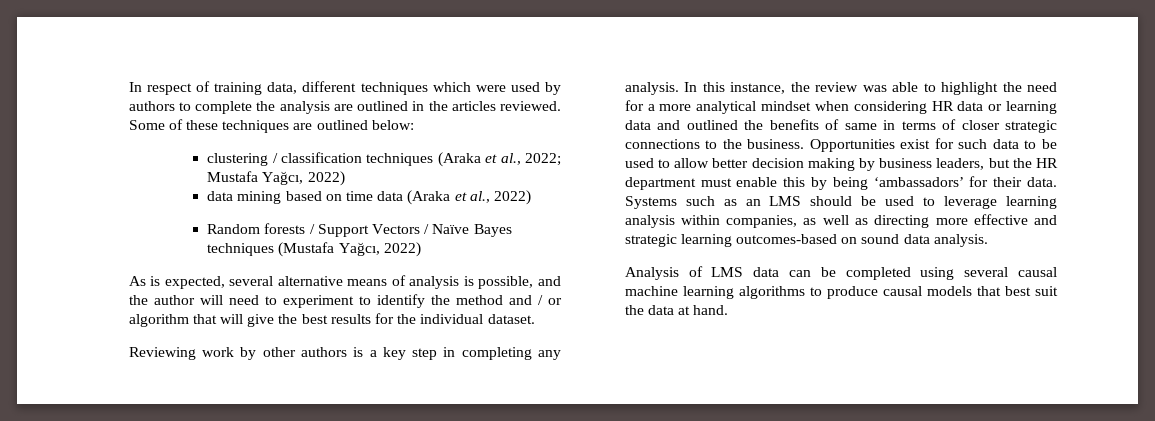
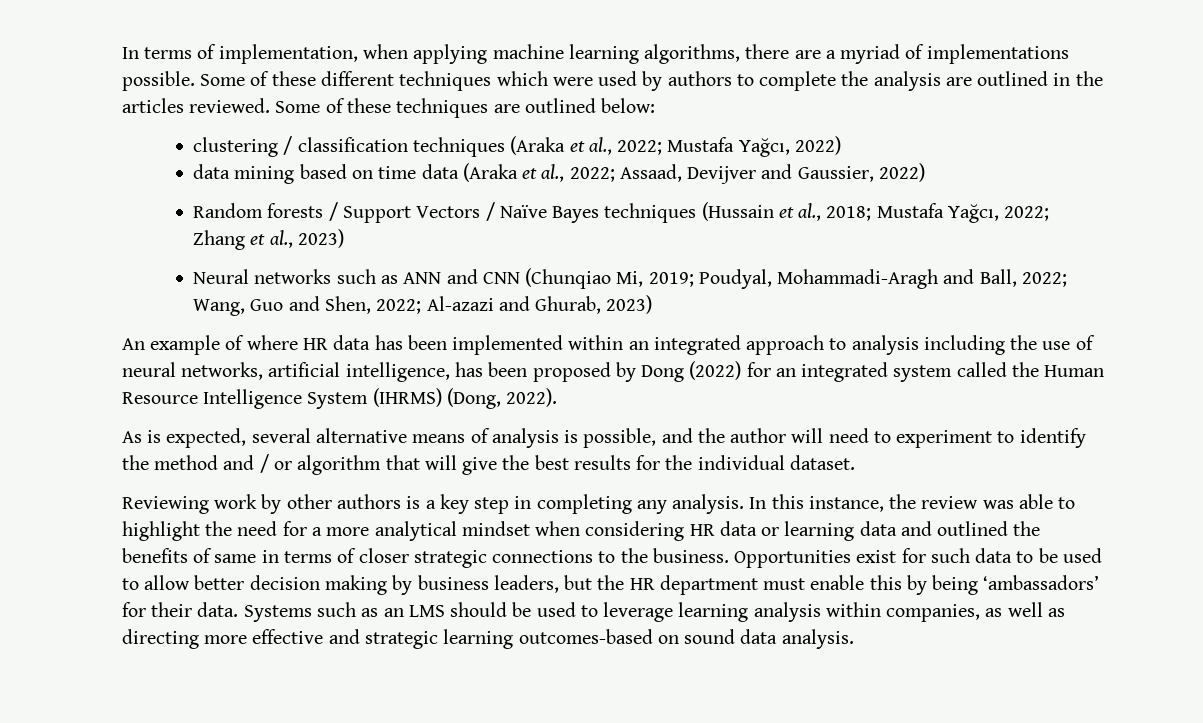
[128,81,298,95] In respect of training data, -> [121,44,1069,64] [121,71,316,91] In terms of implementation, when applying machine learning algorithms, there are a myriad of implementations possible. Some of these
(490, 197) none -> [569,164,874,184] 2022; Assaad, Devijver and Gaussier,
[278,242,421,257] (Mustafa Yağcı, 2022) -> [701,202,1050,223] [193,229,345,250] [193,268,1067,289] [193,295,653,316] [121,335,1095,355] [121,361,1105,382] [121,388,558,409] (Hussain et al., 2018; Mustafa Yağcı, 2022; Zhang et al., 2023) // Neural networks such as ANN and CNN (Chunqiao Mi, 2019; Poudyal, Mohammadi-Aragh and Ball, 2022; Wang, Guo and Shen, 2022; Al-azazi and Ghurab, 2023) // An example of where HR data has been implemented within an integrated approach to analysis including the use of neural networks, artificial intelligence, has been proposed by Dong (2022) for an integrated system called the Human Resource Intelligence System (IHRMS) (Dong, 2022).
[624,266,1057,280] [624,286,1058,299] [624,305,729,315] // Analysis of LMS data can be completed using several causal machine learning algorithms to produce causal models that best suit the data at hand. -> (854, 639) none

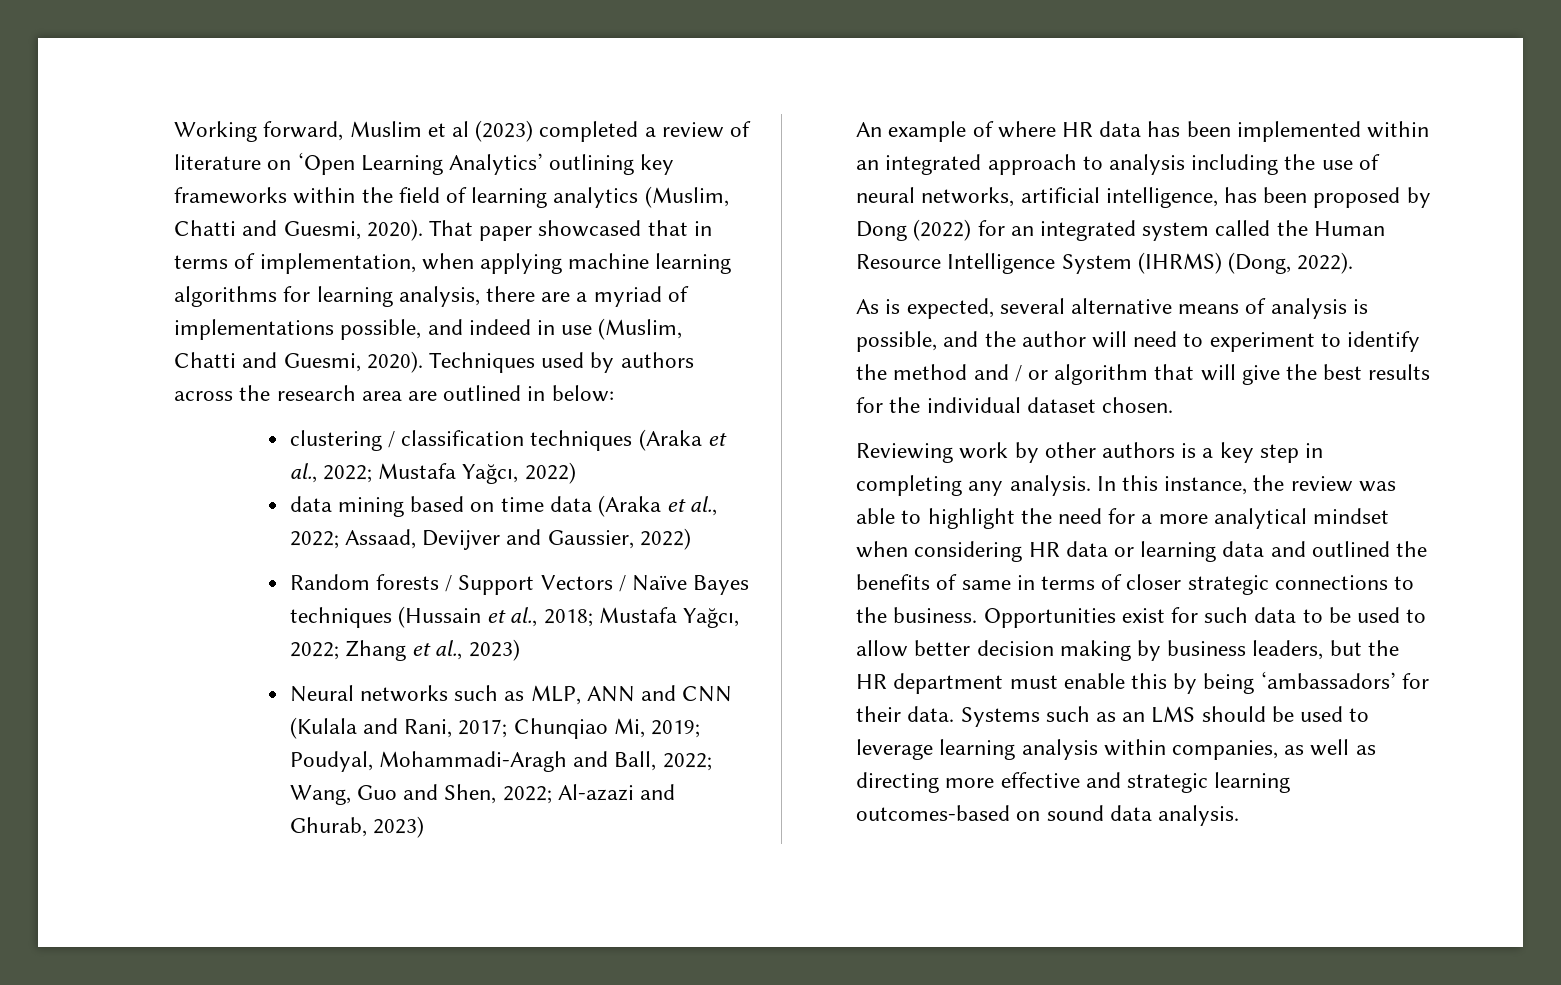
[121,47,139,59] In -> [174,120,752,142] [174,152,675,175] [174,186,729,208] [174,219,712,241] Working forward, Muslim et al (2023) completed a review of literature on ‘Open Learning Analytics’ outlining key frameworks within the field of learning analytics (Muslim, Chatti and Guesmi, 2020). That paper showcased that in
[644,44,741,64] algorithms, -> [174,286,480,307] algorithms for learning analysis,
[121,71,1103,91] [121,98,596,118] possible. Some of these different techniques which were used by authors to complete the analysis are outlined in the articles reviewed. Some of these techniques are outlined -> [340,318,683,340] [174,351,694,373] [174,385,546,401] possible, and indeed in use (Muslim, Chatti and Guesmi, 2020). Techniques used by authors across the research area are outlined in
(399, 279) none -> [530,685,581,705] MLP,
[525,268,612,289] (Chunqiao -> [289,717,608,739] (Kulala and Rani, 2017; Chunqiao
[789,455,855,470] dataset. -> [1026,397,1173,413] dataset chosen.

